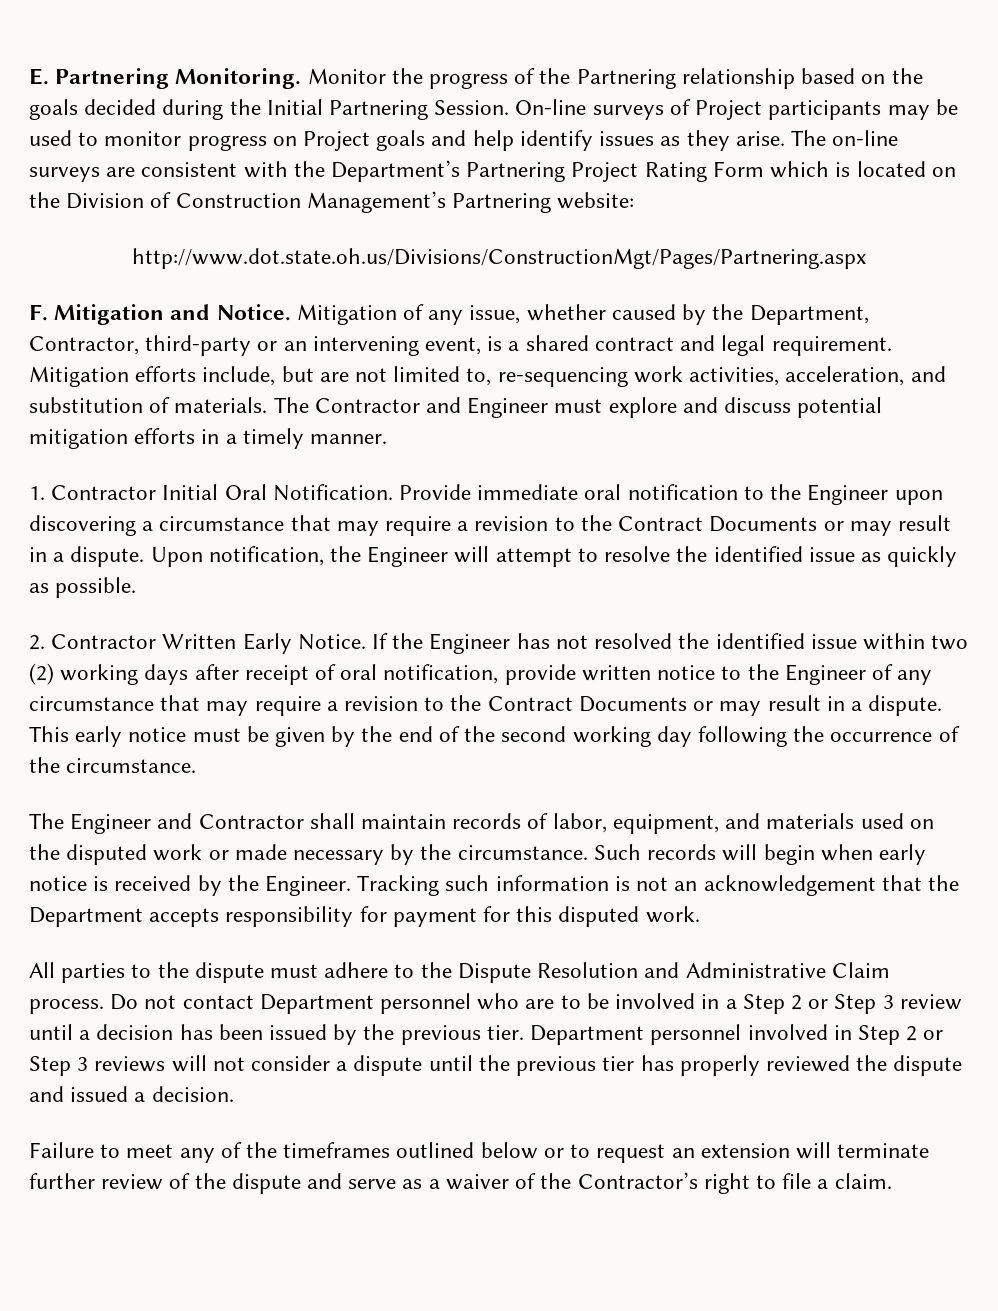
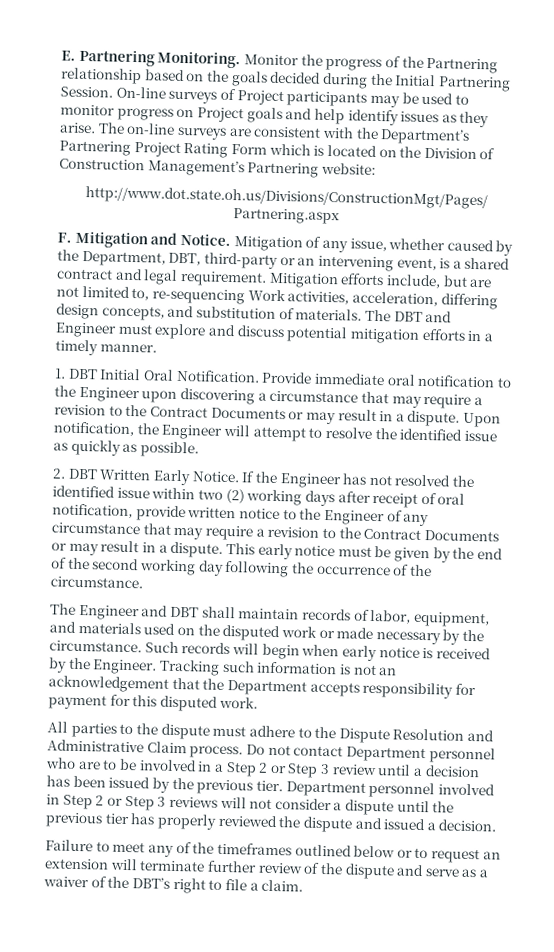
[29,336,139,355] Contractor, -> [168,252,202,266] DBT,
[633,366,683,383] work -> [247,289,286,302] Work
(905, 376) none -> [440,293,498,310] [56,303,165,321] differing design concepts,
[314,398,420,413] Contractor -> [393,311,423,322] DBT
[51,485,157,500] Contractor -> [67,368,98,380] DBT
[51,634,157,649] Contractor -> [67,468,98,480] DBT
[198,814,304,829] Contractor -> [169,606,199,618] DBT
[577,1172,698,1189] Contractor’s -> [131,877,170,889] DBT’s

